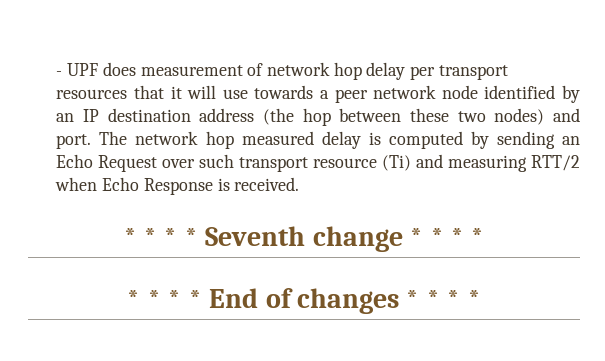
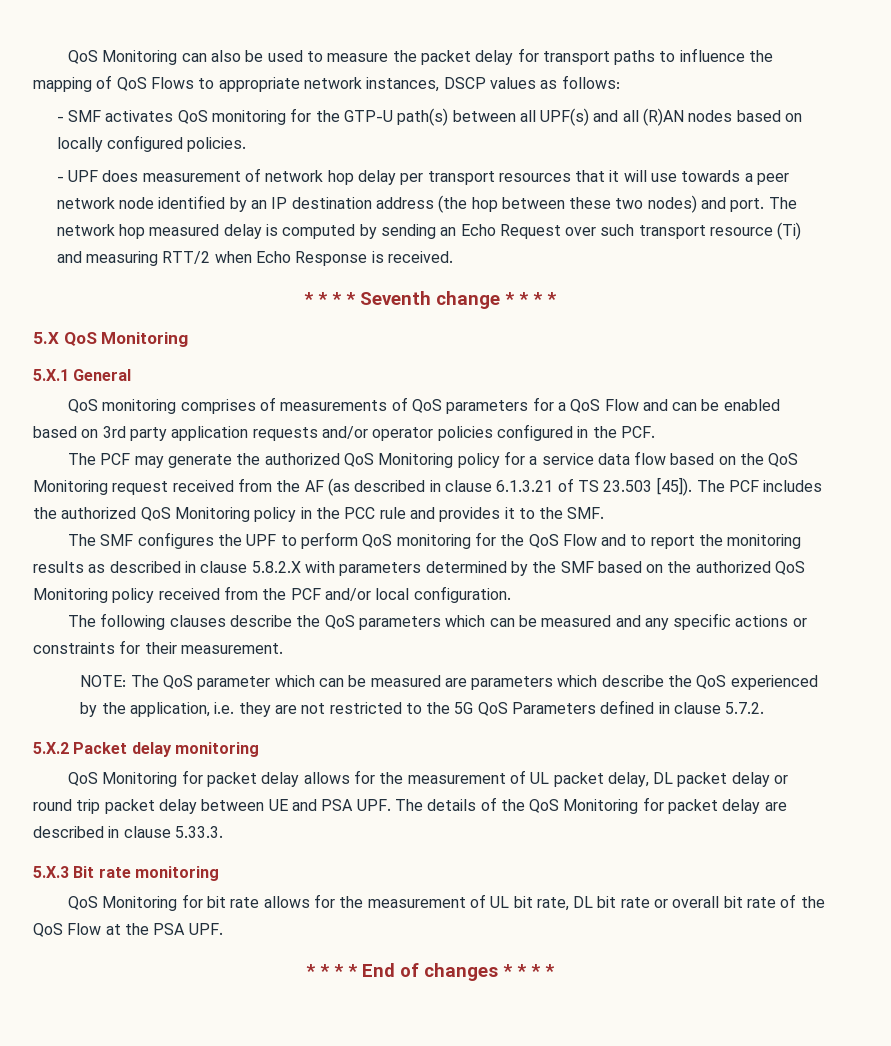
(56, 73) none -> [68,48,774,65] [33,75,620,92] [56,108,803,126] [56,135,247,152] QoS Monitoring can also be used to measure the packet delay for transport paths to influence the mapping of QoS Flows to appropriate network instances, DSCP values as follows: // - SMF activates QoS monitoring for the GTP-U path(s) between all UPF(s) and all (R)AN nodes based on locally configured policies. //
(485, 237) none -> [33,332,189,347] [33,369,132,381] [68,397,780,414] [33,424,655,441] [68,451,799,468] [33,477,823,496] [33,507,605,522] [68,532,802,549] [33,561,806,576] [33,586,511,603] [68,613,807,630] [33,640,283,654] [80,675,818,690] [80,700,765,717] [33,742,259,757] [68,770,789,787] [33,797,787,814] [33,826,223,838] [33,866,219,881] [68,894,825,911] [33,923,223,937] // 5.X QoS Monitoring // 5.X.1 General // QoS monitoring comprises of measurements of QoS parameters for a QoS Flow and can be enabled based on 3rd party application requests and/or operator policies configured in the PCF. // The PCF may generate the authorized QoS Monitoring policy for a service data flow based on the QoS Monitoring request received from the AF (as described in clause 6.1.3.21 of TS 23.503 [45]). The PCF includes the authorized QoS Monitoring policy in the PCC rule and provides it to the SMF. // The SMF configures the UPF to perform QoS monitoring for the QoS Flow and to report the monitoring results as described in clause 5.8.2.X with parameters determined by the SMF based on the authorized QoS Monitoring policy received from the PCF and/or local configuration. // The following clauses describe the QoS parameters which can be measured and any specific actions or constraints for their measurement. // NOTE: The QoS parameter which can be measured are parameters which describe the QoS experienced by the application, i.e. they are not restricted to the 5G QoS Parameters defined in clause 5.7.2. // 5.X.2 Packet delay monitoring // QoS Monitoring for packet delay allows for the measurement of UL packet delay, DL packet delay or round trip packet delay between UE and PSA UPF. The details of the QoS Monitoring for packet delay are described in clause 5.33.3. // 5.X.3 Bit rate monitoring // QoS Monitoring for bit rate allows for the measurement of UL bit rate, DL bit rate or overall bit rate of the QoS Flow at the PSA UPF.

